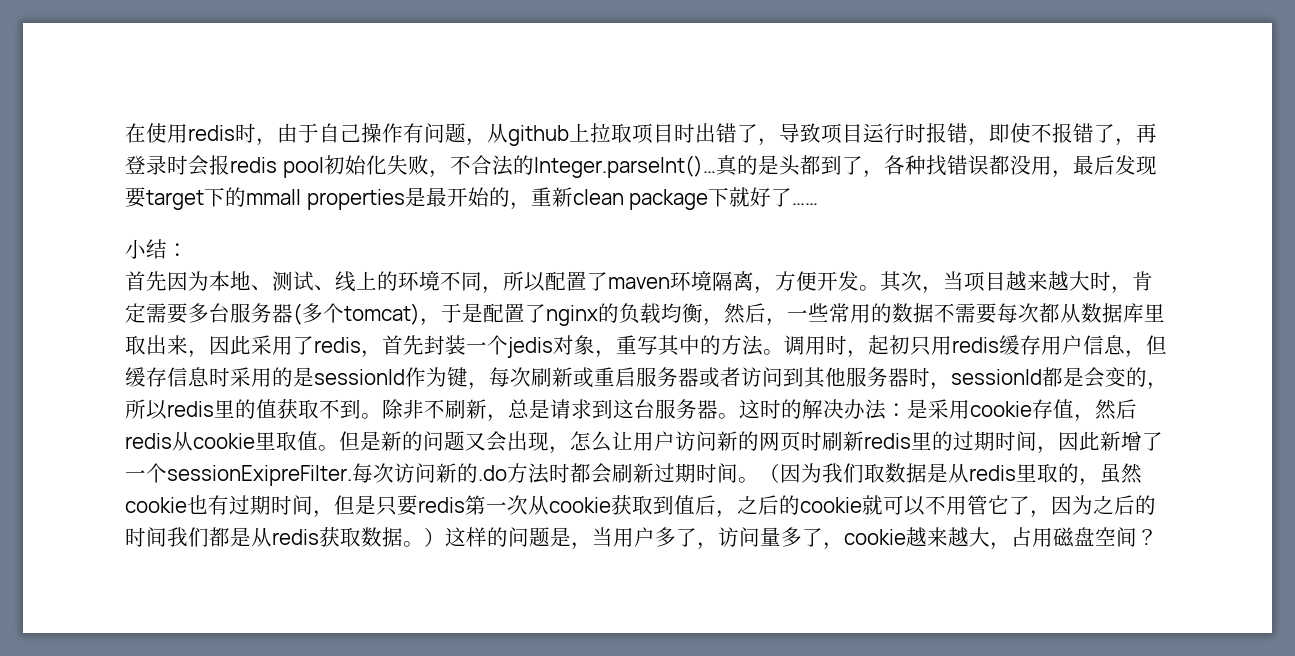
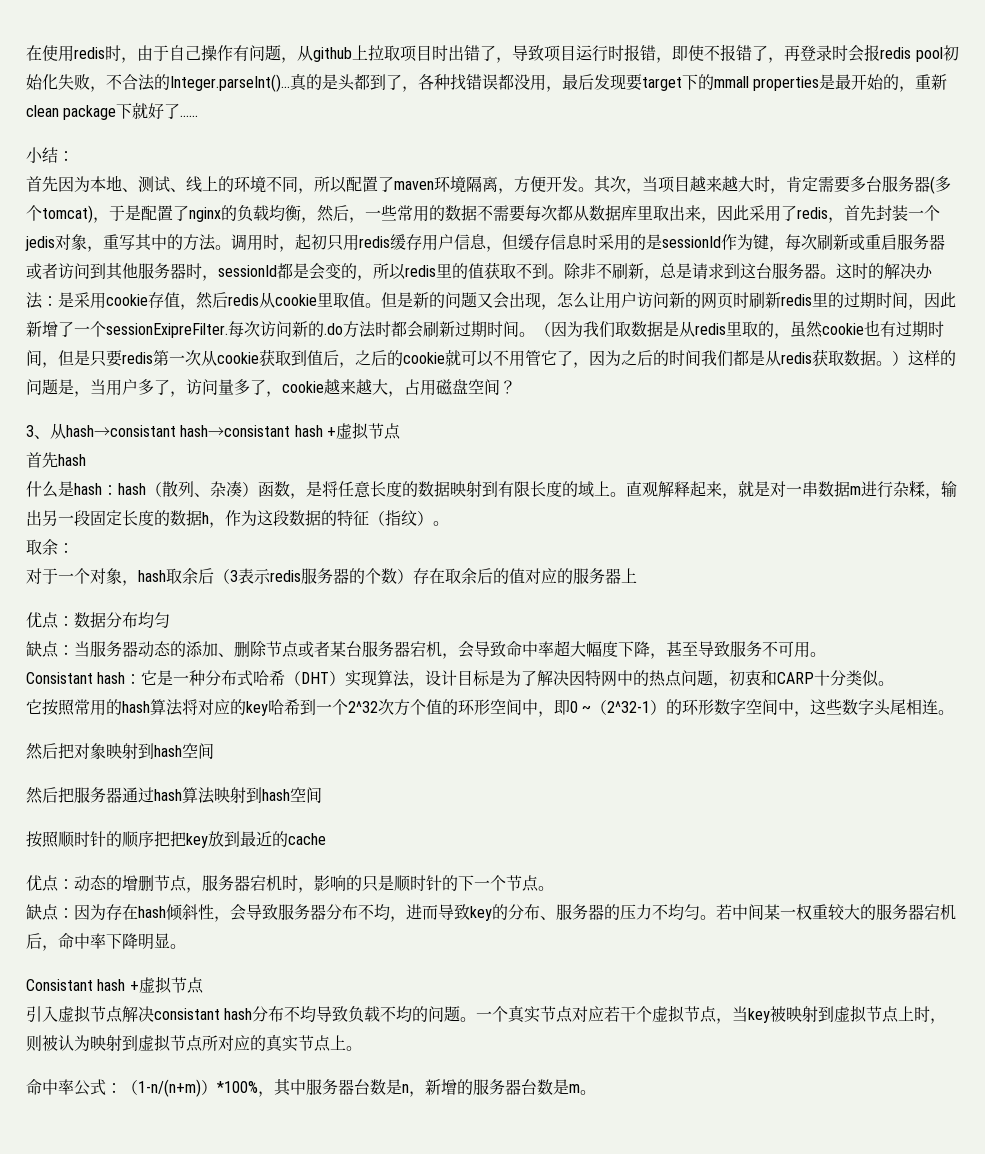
(1158, 537) none -> [26,422,401,440] [26,452,86,468] [26,480,957,499] [26,510,449,528] [26,539,74,555] [26,568,637,586] [26,612,170,629] [26,640,826,659] [26,670,895,688] [26,699,955,717] [26,743,214,760] [26,787,322,804] [26,831,326,848] [26,875,554,893] [26,904,956,922] [26,933,186,951] [26,976,204,994] [26,1005,947,1024] [26,1034,362,1052] [26,1079,596,1097] // 3、从hash→consistant hash→consistant hash +虚拟节点 // 首先hash // 什么是hash：hash（散列、杂凑）函数，是将任意长度的数据映射到有限长度的域上。直观解释起来，就是对一串数据m进行杂糅，输出另一段固定长度的数据h，作为这段数据的特征（指纹）。 // 取余： // 对于一个对象，hash取余后（3表示redis服务器的个数）存在取余后的值对应的服务器上 // 优点：数据分布均匀 // 缺点：当服务器动态的添加、删除节点或者某台服务器宕机，会导致命中率超大幅度下降，甚至导致服务不可用。 // Consistant hash：它是一种分布式哈希（DHT）实现算法，设计目标是为了解决因特网中的热点问题，初衷和CARP十分类似。 // 它按照常用的hash算法将对应的key哈希到一个2^32次方个值的环形空间中，即0 ~（2^32-1）的环形数字空间中，这些数字头尾相连。 // 然后把对象映射到hash空间 // 然后把服务器通过hash算法映射到hash空间 // 按照顺时针的顺序把把key放到最近的cache // 优点：动态的增删节点，服务器宕机时，影响的只是顺时针的下一个节点。 // 缺点：因为存在hash倾斜性，会导致服务器分布不均，进而导致key的分布、服务器的压力不均匀。若中间某一权重较大的服务器宕机后，命中率下降明显。 // Consistant hash +虚拟节点 // 引入虚拟节点解决consistant hash分布不均导致负载不均的问题。一个真实节点对应若干个虚拟节点，当key被映射到虚拟节点上时，则被认为映射到虚拟节点所对应的真实节点上。 // 命中率公式：（1-n/(n+m)）*100%，其中服务器台数是n，新增的服务器台数是m。

